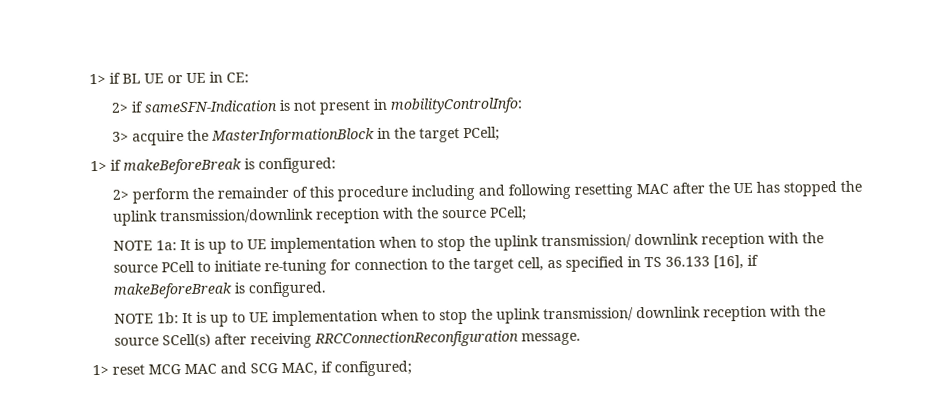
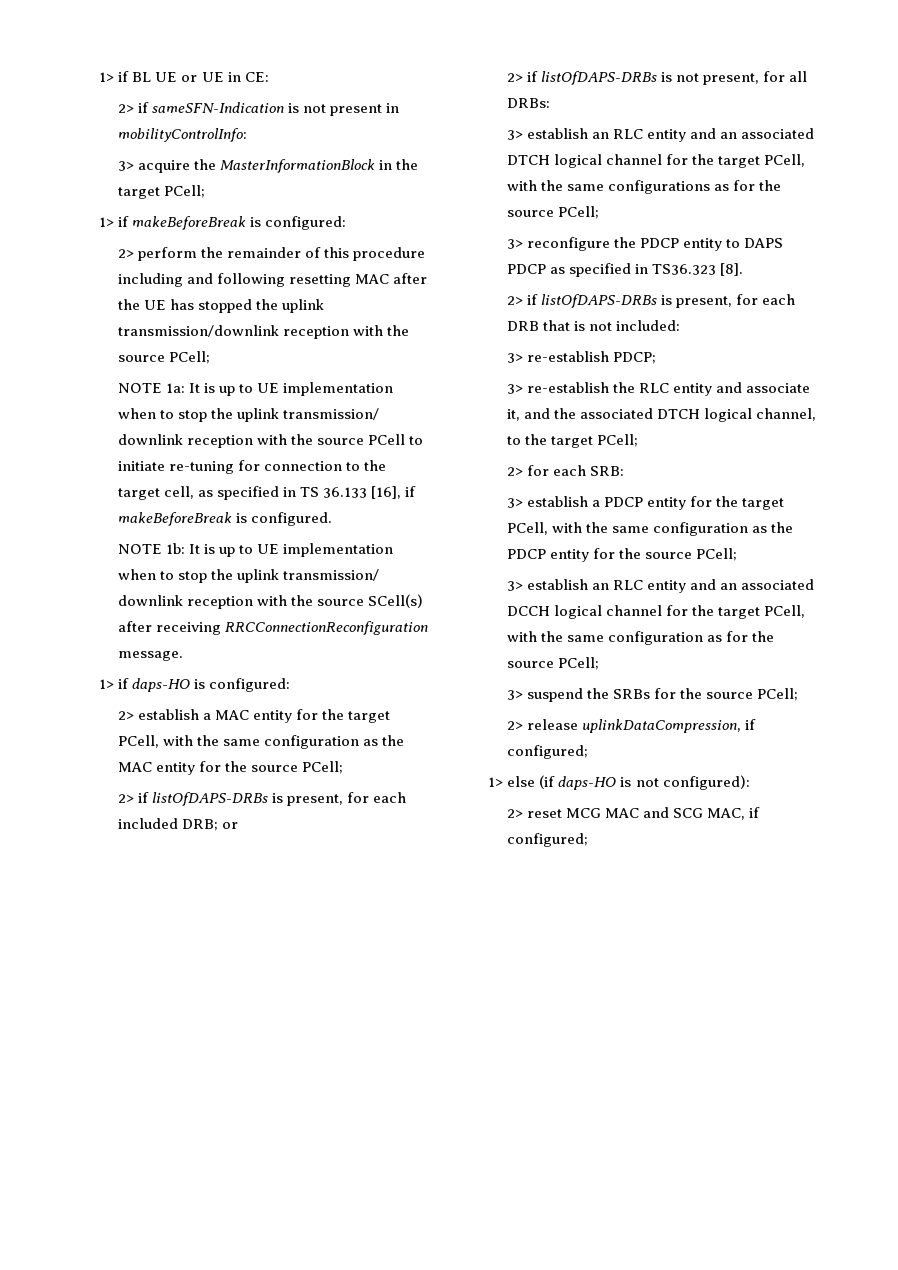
(110, 370) none -> [118,678,291,692] [117,709,390,723] [117,735,404,749] [117,761,343,775] [117,792,406,806] [117,818,238,831] [506,71,807,85] [506,98,550,108] [506,128,814,142] [506,154,805,168] [506,180,781,194] [506,206,599,219] [506,237,783,251] [506,263,743,277] [506,294,795,308] [506,320,680,331] [506,351,656,364] [506,382,810,396] [506,408,816,422] [506,434,638,448] [506,465,624,476] [506,496,784,510] [506,522,793,536] [506,548,737,562] [506,579,814,593] [506,605,805,619] [506,631,774,645] [506,657,599,670] [506,688,798,702] [506,719,756,733] [506,745,588,759] [488,775,750,790] [506,809,523,818] if daps-HO is configured: // 2> establish a MAC entity for the target PCell, with the same configuration as the MAC entity for the source PCell; // 2> if listOfDAPS-DRBs is present, for each included DRB; or // 2> if listOfDAPS-DRBs is not present, for all DRBs: // 3> establish an RLC entity and an associated DTCH logical channel for the target PCell, with the same configurations as for the source PCell; // 3> reconfigure the PDCP entity to DAPS PDCP as specified in TS36.323 [8]. // 2> if listOfDAPS-DRBs is present, for each DRB that is not included: // 3> re-establish PDCP; // 3> re-establish the RLC entity and associate it, and the associated DTCH logical channel, to the target PCell; // 2> for each SRB: // 3> establish a PDCP entity for the target PCell, with the same configuration as the PDCP entity for the source PCell; // 3> establish an RLC entity and an associated DCCH logical channel for the target PCell, with the same configuration as for the source PCell; // 3> suspend the SRBs for the source PCell; // 2> release uplinkDataCompression, if configured; // 1> else (if daps-HO is not configured): // 2>

